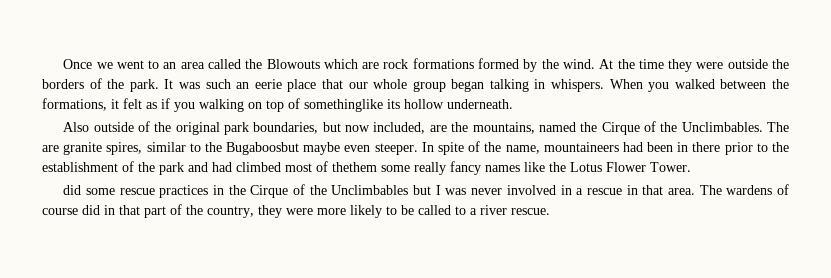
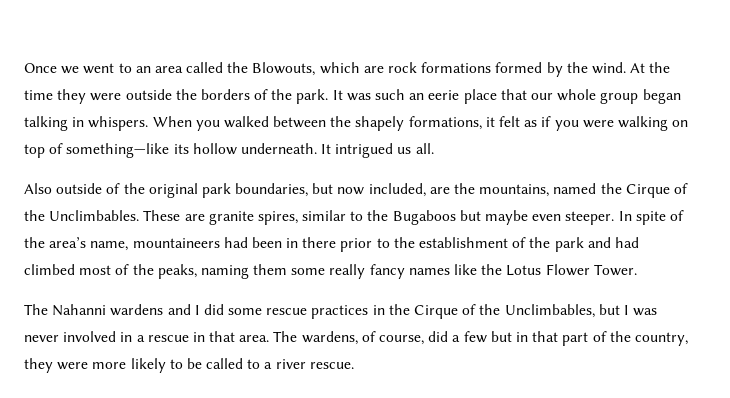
[266,59,320,69] Blowouts -> [252,62,316,76] Blowouts,
(789, 84) none -> [355,116,405,131] shapely
(195, 107) none -> [582,120,614,128] were
[304,99,383,112] somethinglike -> [66,143,170,158] something—like
(513, 104) none -> [321,143,434,158] It intrigued us all.
[767,122,790,132] The -> [143,210,181,221] These
[226,142,300,155] Bugaboosbut -> [392,210,481,225] Bugaboos but
(502, 147) none -> [49,237,87,248] area’s
[332,162,377,172] thethem -> [132,264,288,279] the peaks, naming them
(691, 167) none -> [24,304,200,316] The Nahanni wardens and I
[331,185,409,195] Unclimbables -> [504,304,595,318] Unclimbables,
[726,184,789,195] [42,205,100,215] wardens of course did -> [301,331,512,345] wardens, of course, did a few but

